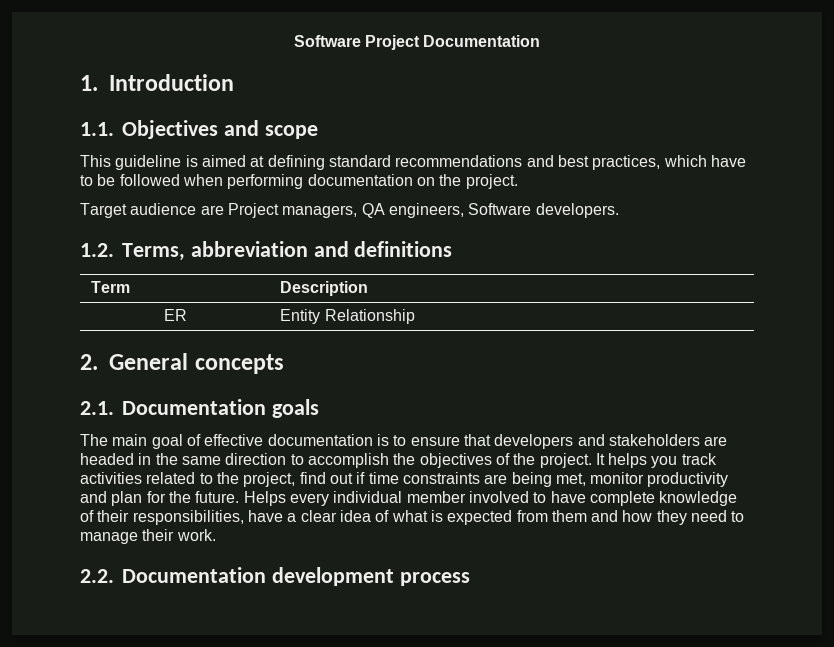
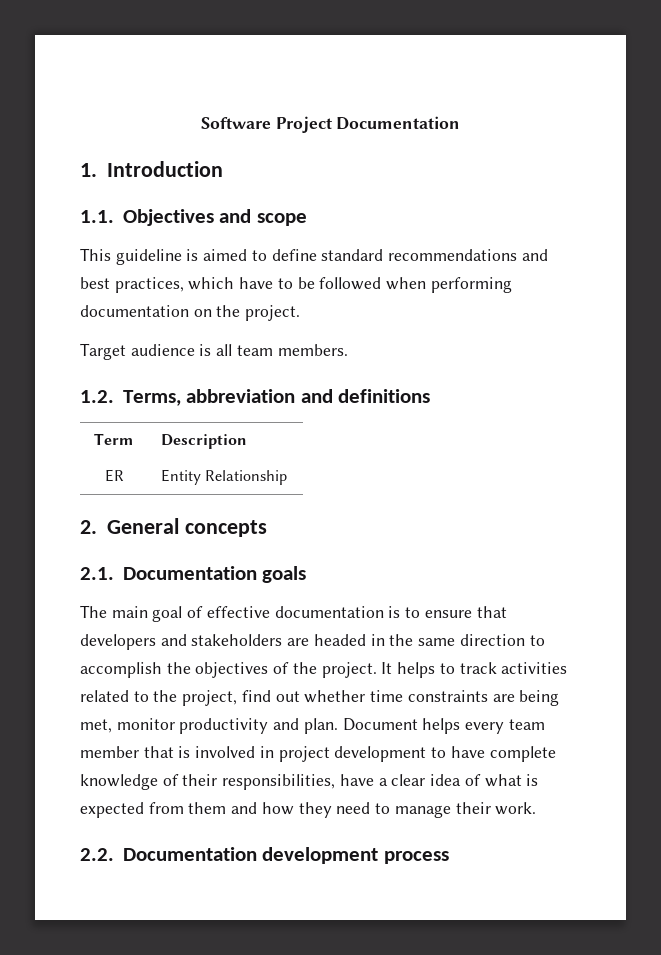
[250,155,325,170] at defining -> [251,249,317,261] to define
[200,203,619,218] are Project managers, QA engineers, Software developers. -> [199,344,348,356] is all team members.
[651,456,678,468] you -> [439,663,455,674] to
[356,472,366,484] if -> [304,690,366,703] whether
[111,491,529,506] plan for the future. Helps every individual member involved -> [303,718,545,734] [80,746,427,762] plan. Document helps every team member that is involved in project development

